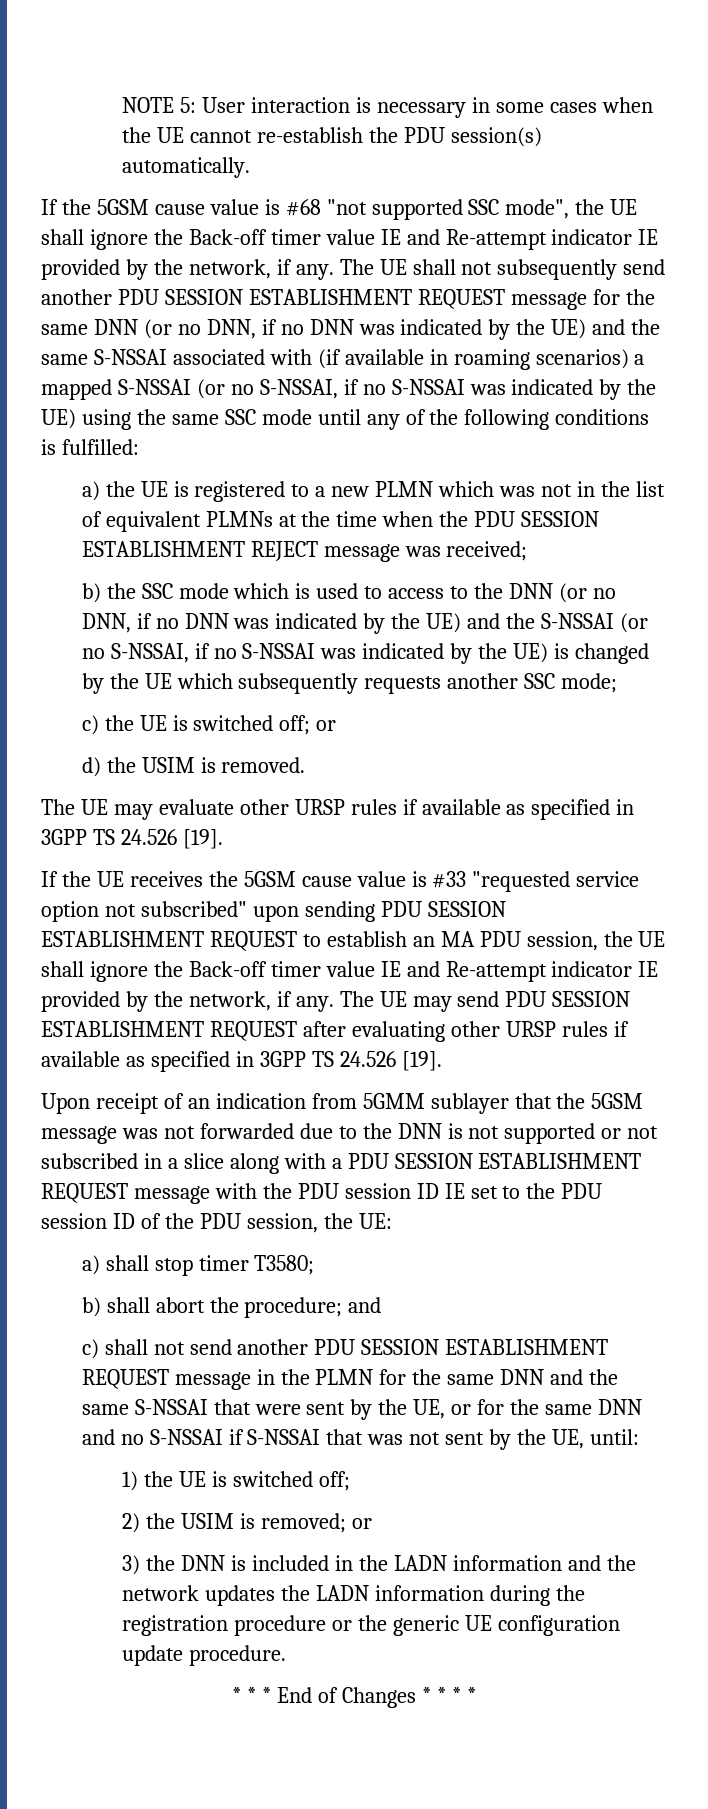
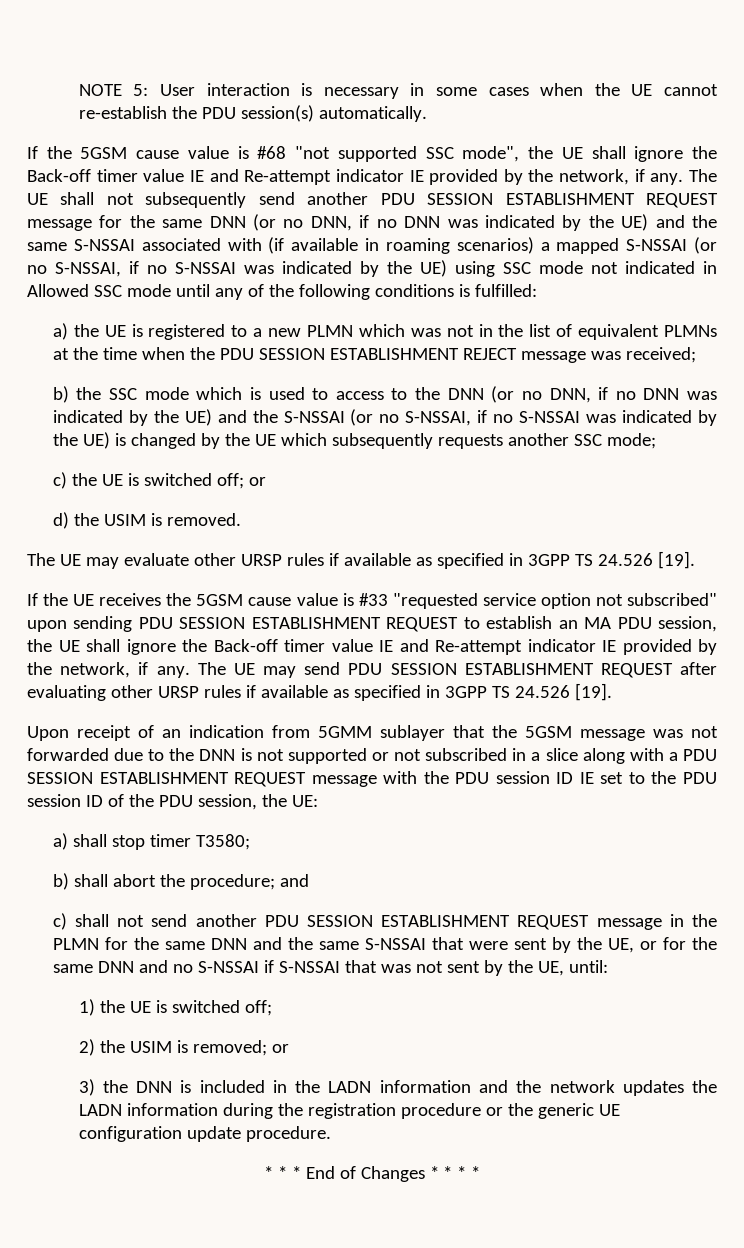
[136,409,219,425] the same -> [503,261,717,274] [27,284,89,297] SSC mode not indicated in Allowed

